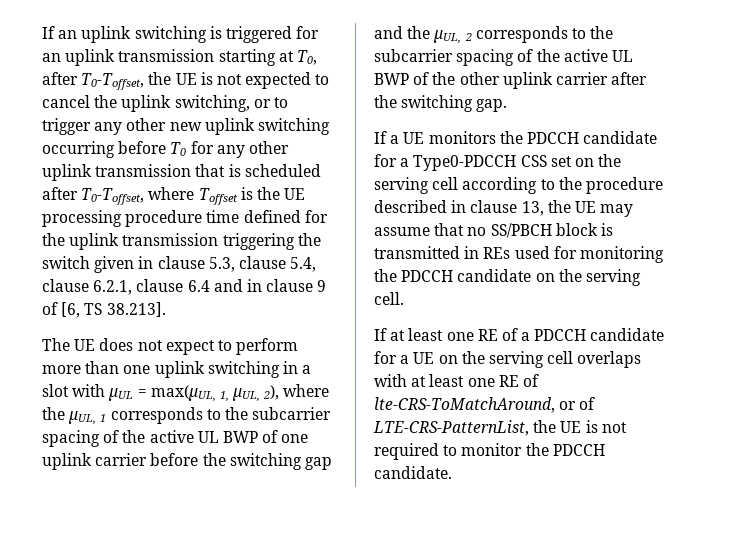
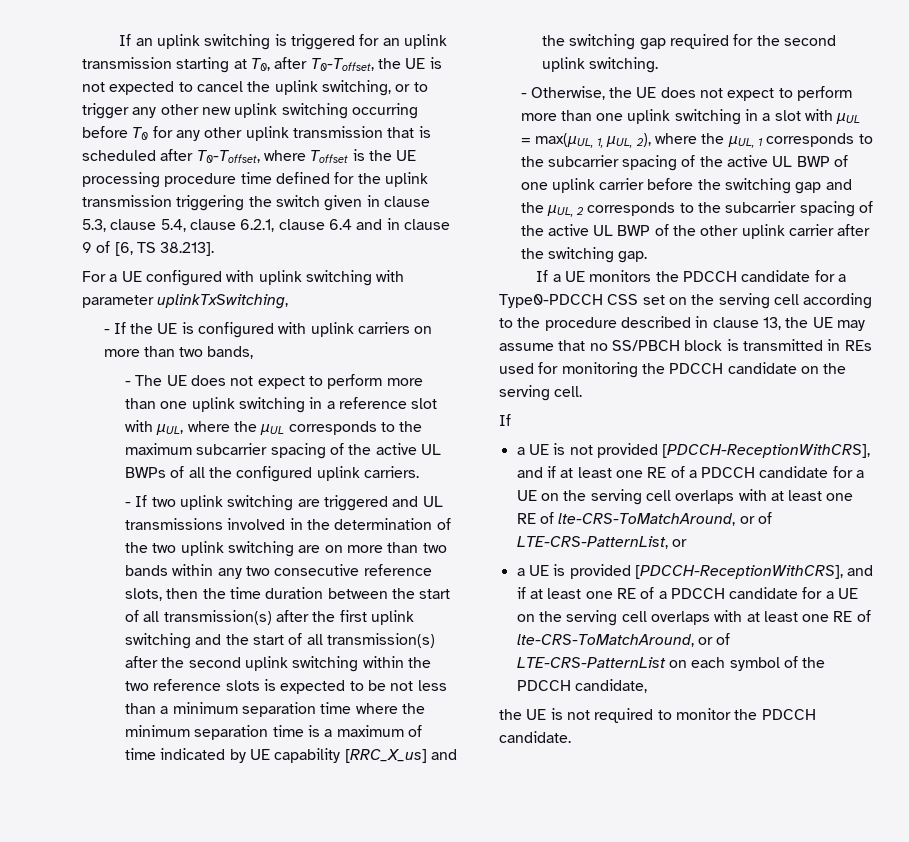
(166, 309) none -> [82,270,405,286] [82,294,289,309] [103,322,433,338] [103,346,254,359] [124,381,131,386] For a UE configured with uplink switching with parameter uplinkTxSwitching, // - If the UE is configured with uplink carriers on more than two bands, // -
(312, 369) none -> [338,397,438,409] [124,420,423,435] [124,443,441,459] [124,466,419,482] [124,495,443,511] [124,518,451,530] [124,541,447,557] [124,564,432,579] [124,587,451,601] [124,610,414,625] [124,633,435,649] [124,656,431,672] [124,679,447,694] [124,702,425,717] [124,725,422,740] [124,748,457,763] [541,34,836,50] [541,57,659,73] [520,86,853,101] [520,109,771,125] reference slot with µUL, where the µUL corresponds to the maximum subcarrier spacing of the active UL BWPs of all the configured uplink carriers. // - If two uplink switching are triggered and UL transmissions involved in the determination of the two uplink switching are on more than two bands within any two consecutive reference slots, then the time duration between the start of all transmission(s) after the first uplink switching and the start of all transmission(s) after the second uplink switching within the two reference slots is expected to be not less than a minimum separation time where the minimum separation time is a maximum of time indicated by UE capability [RRC_X_us] and the switching gap required for the second uplink switching. // - Otherwise, the UE does not expect to perform more than one uplink switching in a
(387, 334) none -> [516,443,871,458] [516,466,556,478] // a UE is not provided [PDCCH-ReceptionWithCRS], and if
(529, 428) none -> [671,539,687,547] [516,564,874,579] [516,587,859,599] [516,610,871,626] [516,633,731,647] [516,656,826,671] [516,679,647,693] or // a UE is provided [PDCCH-ReceptionWithCRS], and if at least one RE of a PDCCH candidate for a UE on the serving cell overlaps with at least one RE of lte-CRS-ToMatchAround, or of LTE-CRS-PatternList on each symbol of the PDCCH candidate, //

